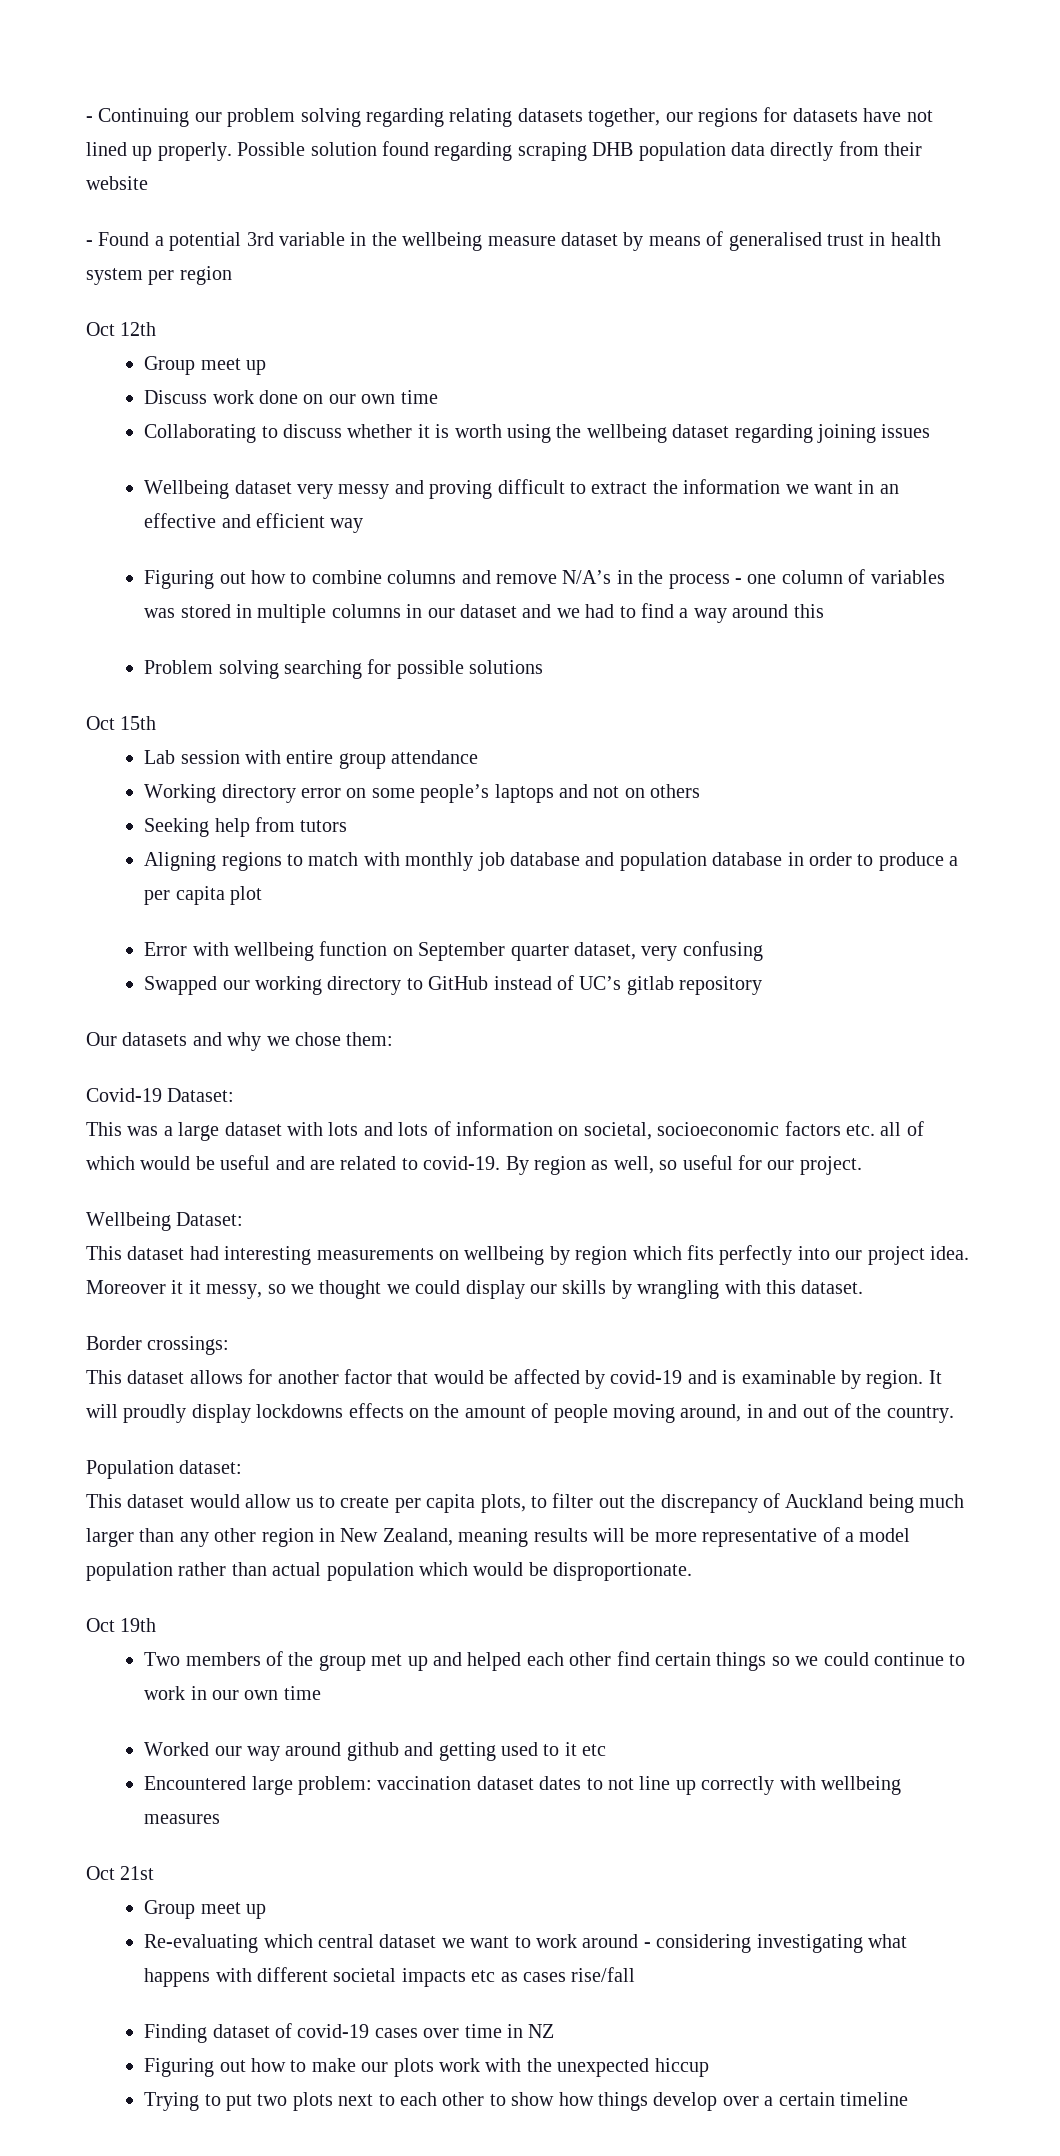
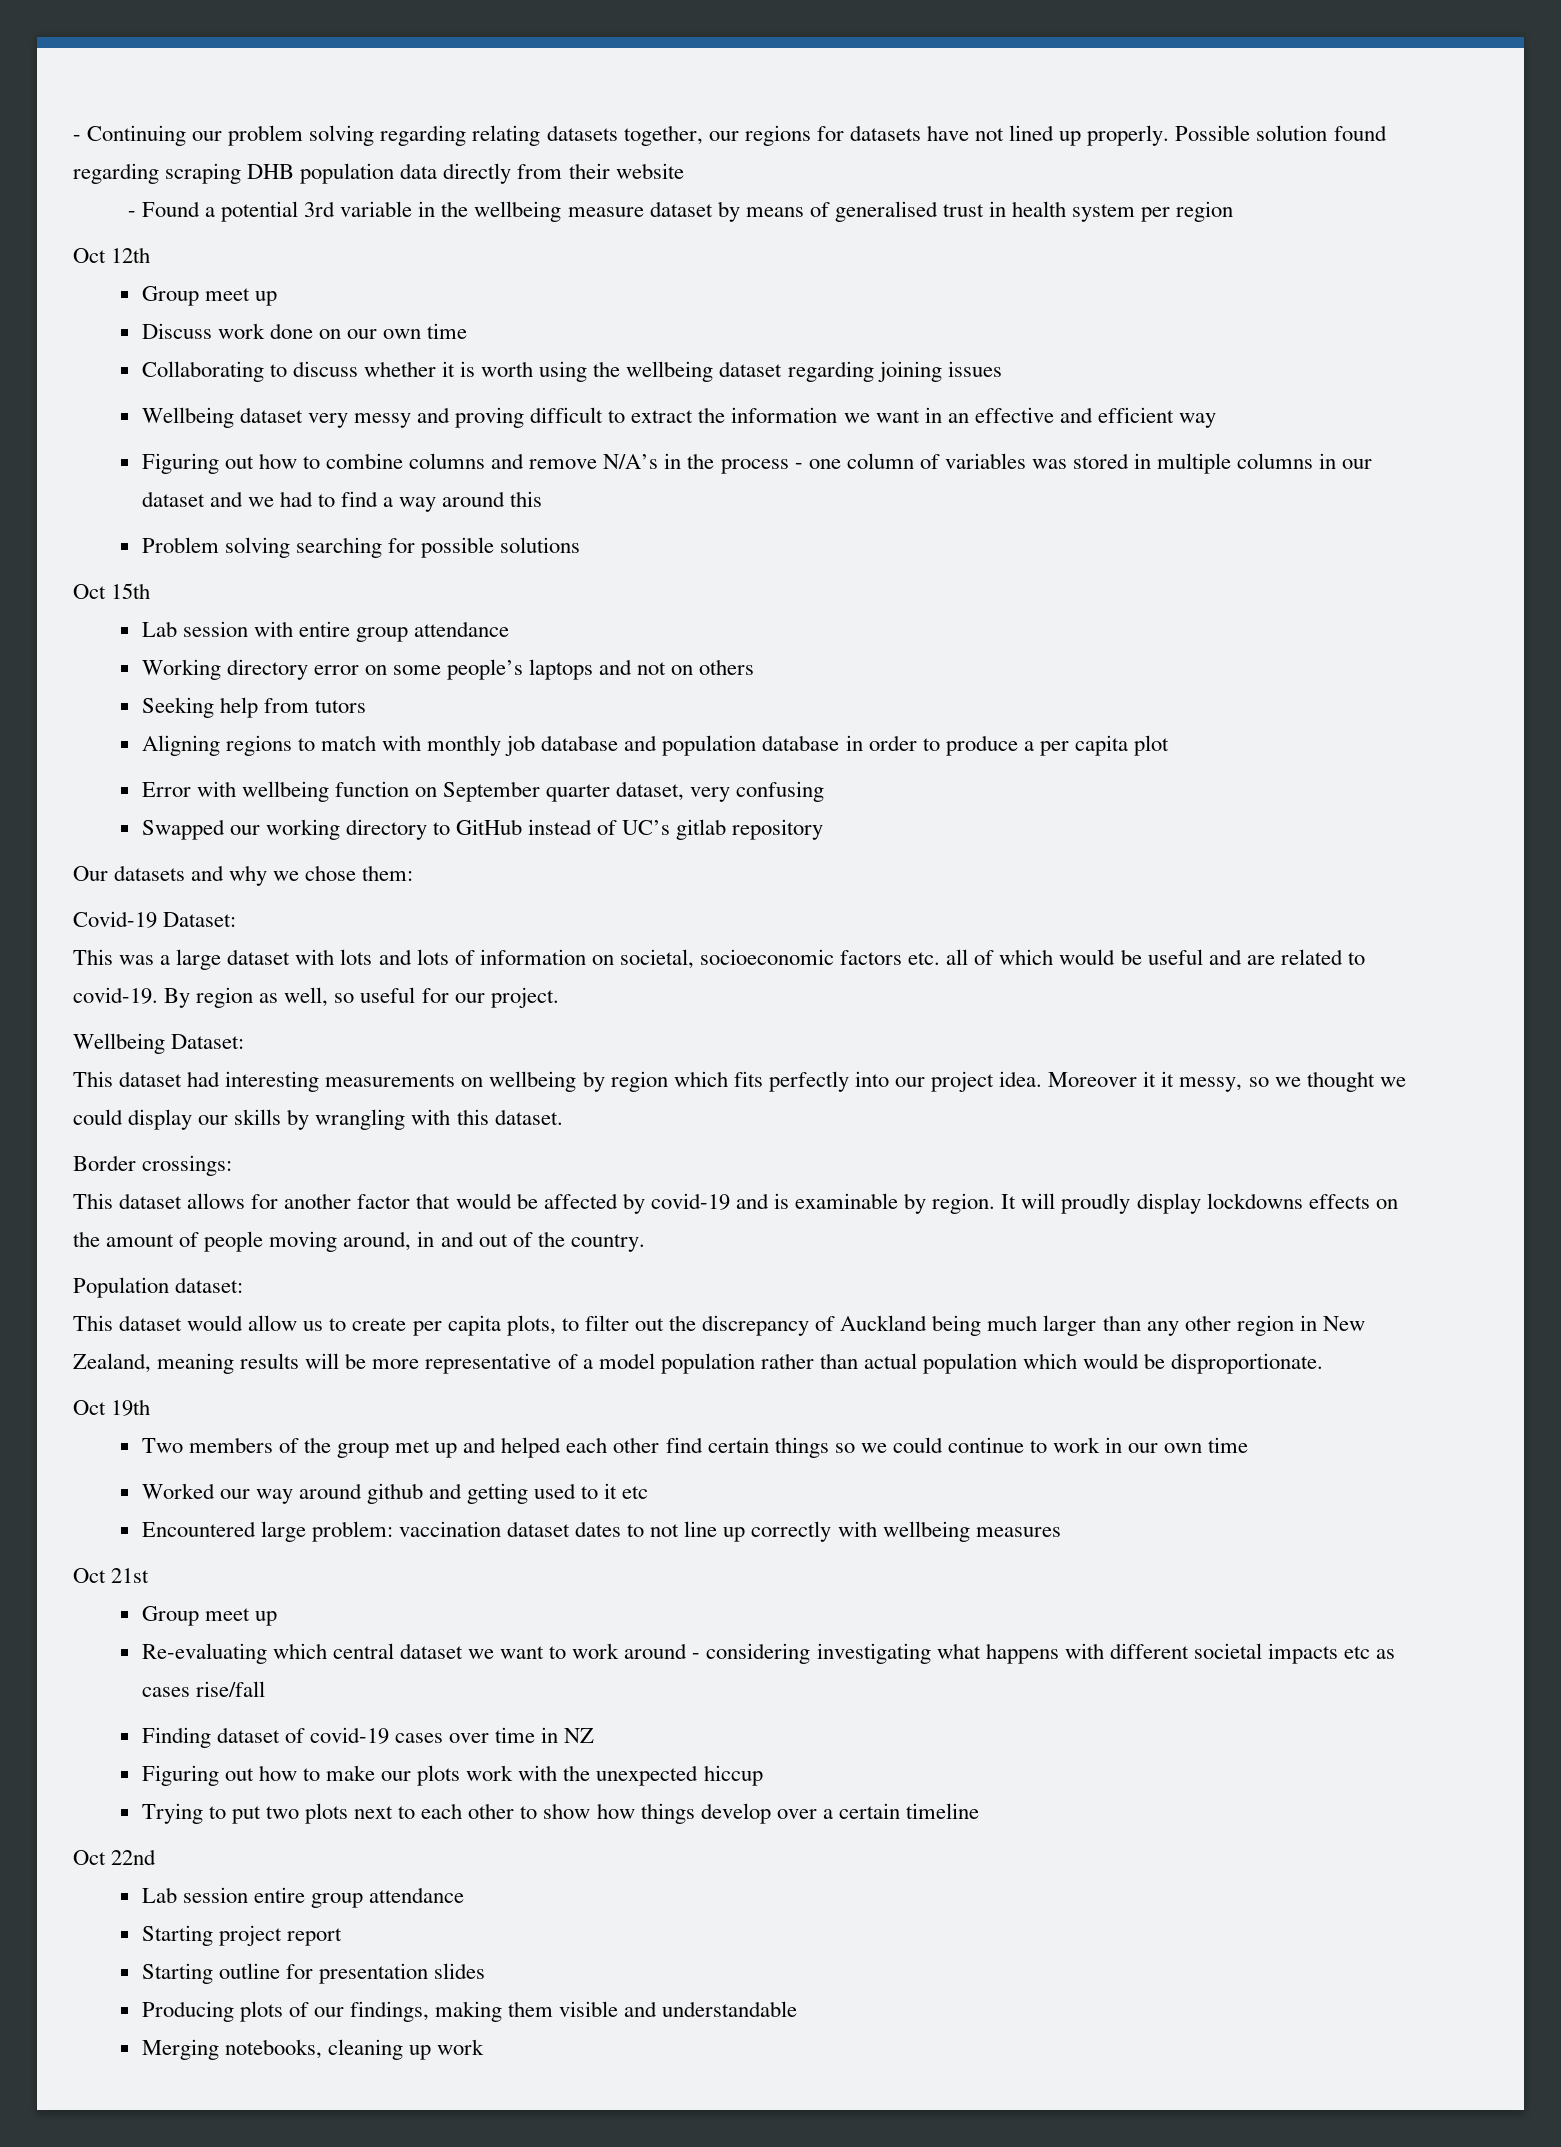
(908, 2099) none -> [73,1849,157,1865] [141,1887,464,1908] [141,1925,342,1946] [141,1963,485,1984] [141,2001,798,2022] [141,2039,484,2060] // Oct 22nd // Lab session entire group attendance // Starting project report // Starting outline for presentation slides // Producing plots of our findings, making them visible and understandable // Merging notebooks, cleaning up work

